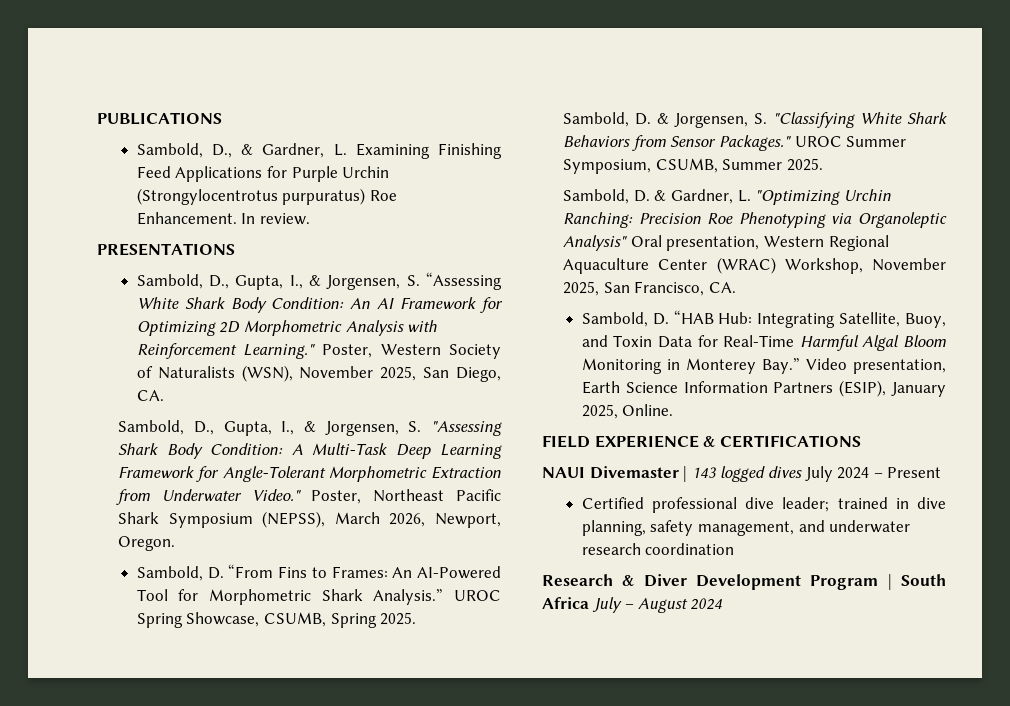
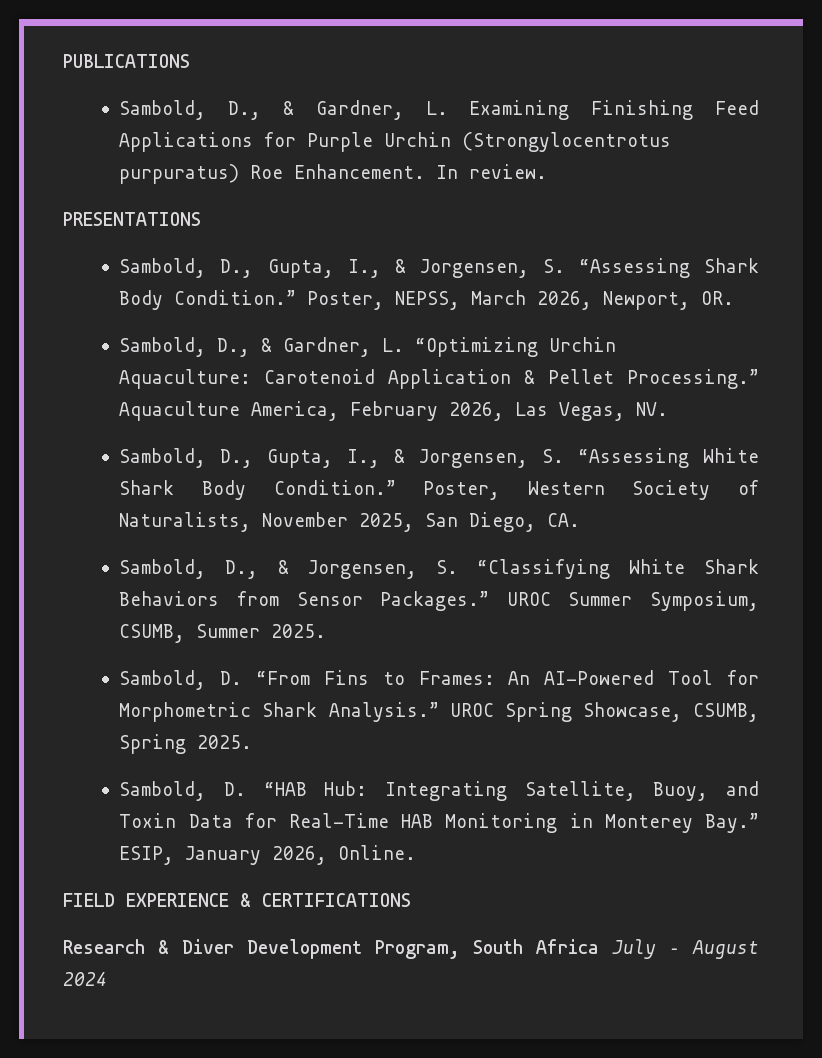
[136,297,504,313] [136,320,438,336] [136,343,501,359] [136,365,501,382] [136,390,164,401] [118,420,502,436] [118,443,502,459] [118,466,501,482] [116,489,501,505] [118,511,501,528] [118,536,176,551] White Shark Body Condition: An AI Framework for Optimizing 2D Morphometric Analysis with Reinforcement Learning." Poster, Western Society of Naturalists (WSN), November 2025, San Diego, CA. // Sambold, D., Gupta, I., & Jorgensen, S. "Assessing Shark Body Condition: A Multi-Task Deep Learning Framework for Angle-Tolerant Morphometric Extraction from Underwater Video." Poster, Northeast Pacific Shark Symposium (NEPSS), March 2026, Newport, Oregon. -> [704,258,759,273] [119,290,735,310] [119,337,617,357] [119,369,759,389] [119,401,669,421] [119,448,759,468] [119,480,759,500] [119,512,581,532] [119,559,759,579] [119,591,759,611] [119,624,327,643] Shark Body Condition.” Poster, NEPSS, March 2026, Newport, OR. // Sambold, D., & Gardner, L. “Optimizing Urchin Aquaculture: Carotenoid Application & Pellet Processing.” Aquaculture America, February 2026, Las Vegas, NV. // Sambold, D., Gupta, I., & Jorgensen, S. “Assessing White Shark Body Condition.” Poster, Western Society of Naturalists, November 2025, San Diego, CA. // Sambold, D., & Jorgensen, S. “Classifying White Shark Behaviors from Sensor Packages.” UROC Summer Symposium, CSUMB, Summer 2025.
[563,112,947,128] [563,135,907,151] [563,158,823,174] [563,189,891,205] [563,212,947,228] [563,235,889,251] [563,257,946,274] [563,281,736,296] // Sambold, D. & Jorgensen, S. "Classifying White Shark Behaviors from Sensor Packages." UROC Summer Symposium, CSUMB, Summer 2025. // Sambold, D. & Gardner, L. "Optimizing Urchin Ranching: Precision Roe Phenotyping via Organoleptic Analysis" Oral presentation, Western Regional Aquaculture Center (WRAC) Workshop, November 2025, San Francisco, CA. -> (253, 742) none
[799,335,946,351] Harmful Algal Bloom -> [401,814,434,828] HAB
[805,358,946,374] [581,380,946,397] [581,404,618,419] Video presentation, Earth Science Information Partners (ESIP), January 2025, -> [119,846,328,865] ESIP, January 2026,
[542,466,942,482] [581,497,946,513] [581,520,911,536] [581,543,735,555] // NAUI Divemaster | 143 logged dives July 2024 – Present // Certified professional dive leader; trained in dive planning, safety management, and underwater research coordination -> (411, 900) none
[810,574,892,590] Program | -> [375,940,460,959] Program,

